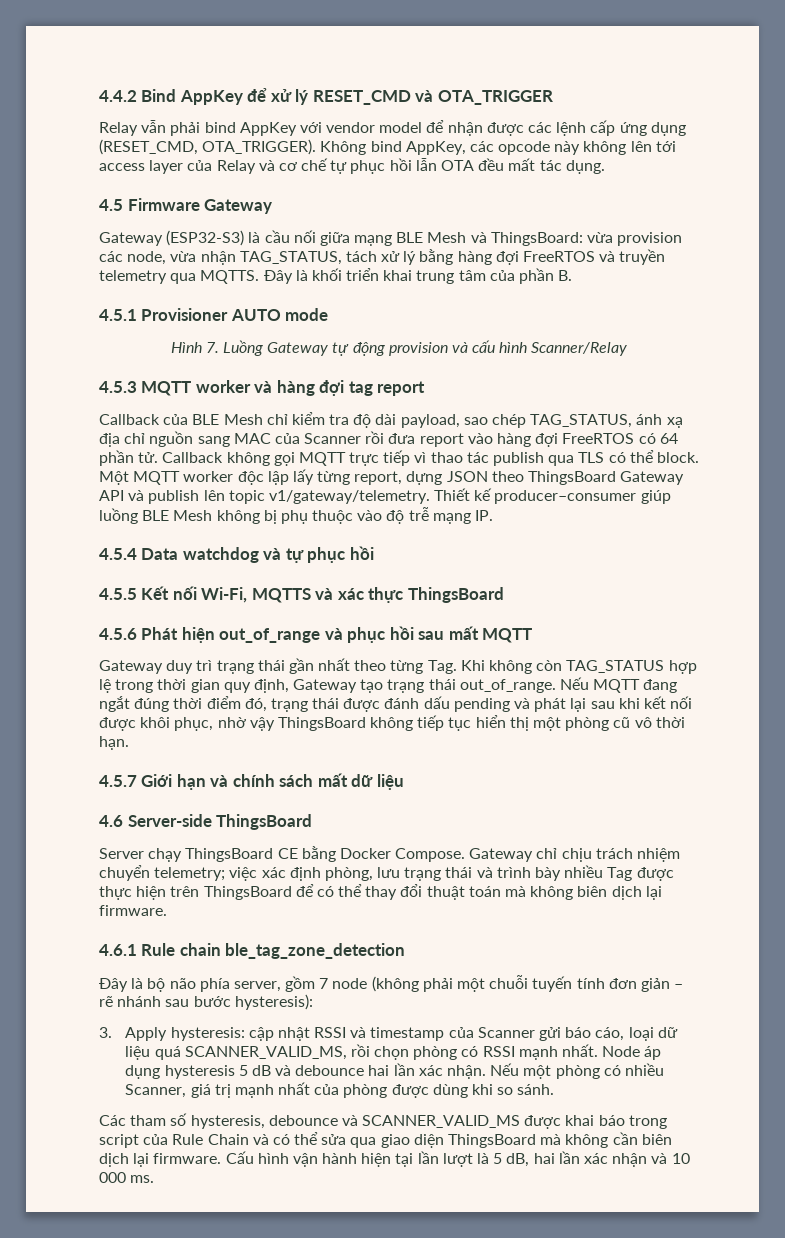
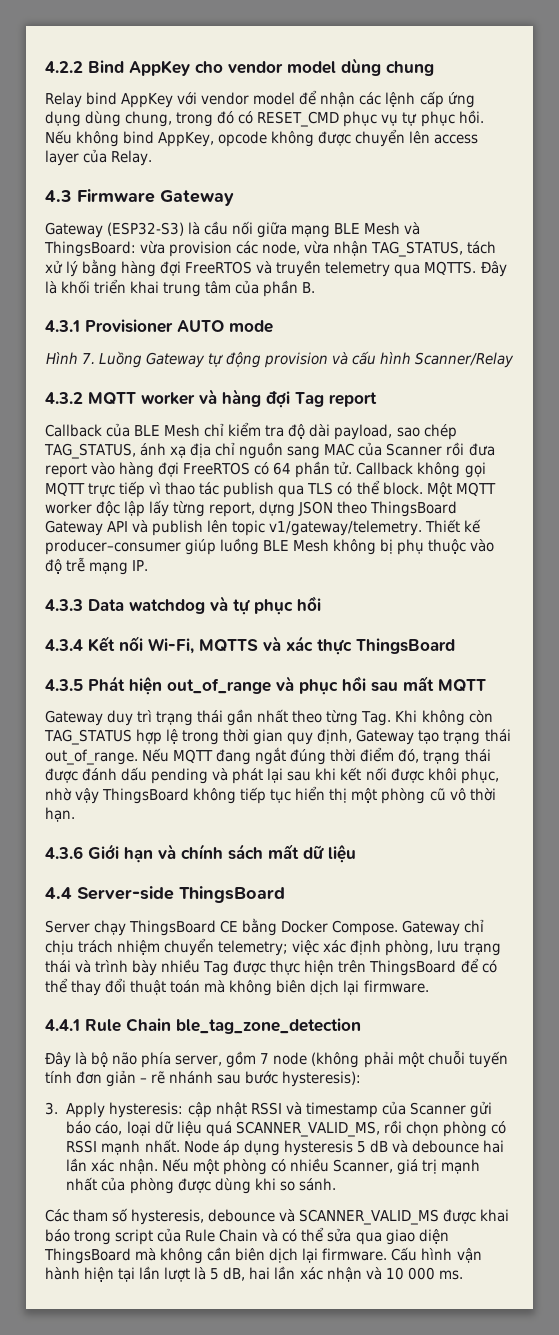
[99,90,137,102] 4.4.2 -> [45,61,83,73] 4.2.2
[247,88,553,105] [99,120,201,136] để xử lý RESET_CMD và OTA_TRIGGER // Relay vẫn phải -> [195,58,434,76] [45,92,82,108] cho vendor model dùng chung // Relay
[486,122,524,136] được -> (356, 99) none
[99,139,676,155] [99,158,605,174] [99,199,123,211] (RESET_CMD, OTA_TRIGGER). Không bind AppKey, các opcode này không lên tới access layer của Relay và cơ chế tự phục hồi lẫn OTA đều mất tác dụng. // 4.5 -> [85,110,484,127] [45,129,479,147] [45,149,153,166] [45,190,72,202] dùng chung, trong đó có RESET_CMD phục vụ tự phục hồi. Nếu không bind AppKey, opcode không được chuyển lên access layer của Relay. // 4.3
[99,309,137,321] 4.5.1 -> [45,320,80,332] 4.3.1
[99,381,137,393] 4.5.3 -> [45,392,83,404] 4.3.2
[348,381,373,396] tag -> [295,392,324,407] Tag
[99,548,137,560] 4.5.4 -> [45,599,83,611] 4.3.3
[99,588,137,600] 4.5.5 -> [45,639,83,651] 4.3.4
[99,628,137,640] 4.5.6 -> [45,679,83,691] 4.3.5
[99,775,137,787] 4.5.7 -> [45,846,83,859] 4.3.6
[99,815,123,827] 4.6 -> [45,887,72,899] 4.4
[99,943,221,956] 4.6.1 Rule chain -> [45,1018,171,1032] 4.4.1 Rule Chain

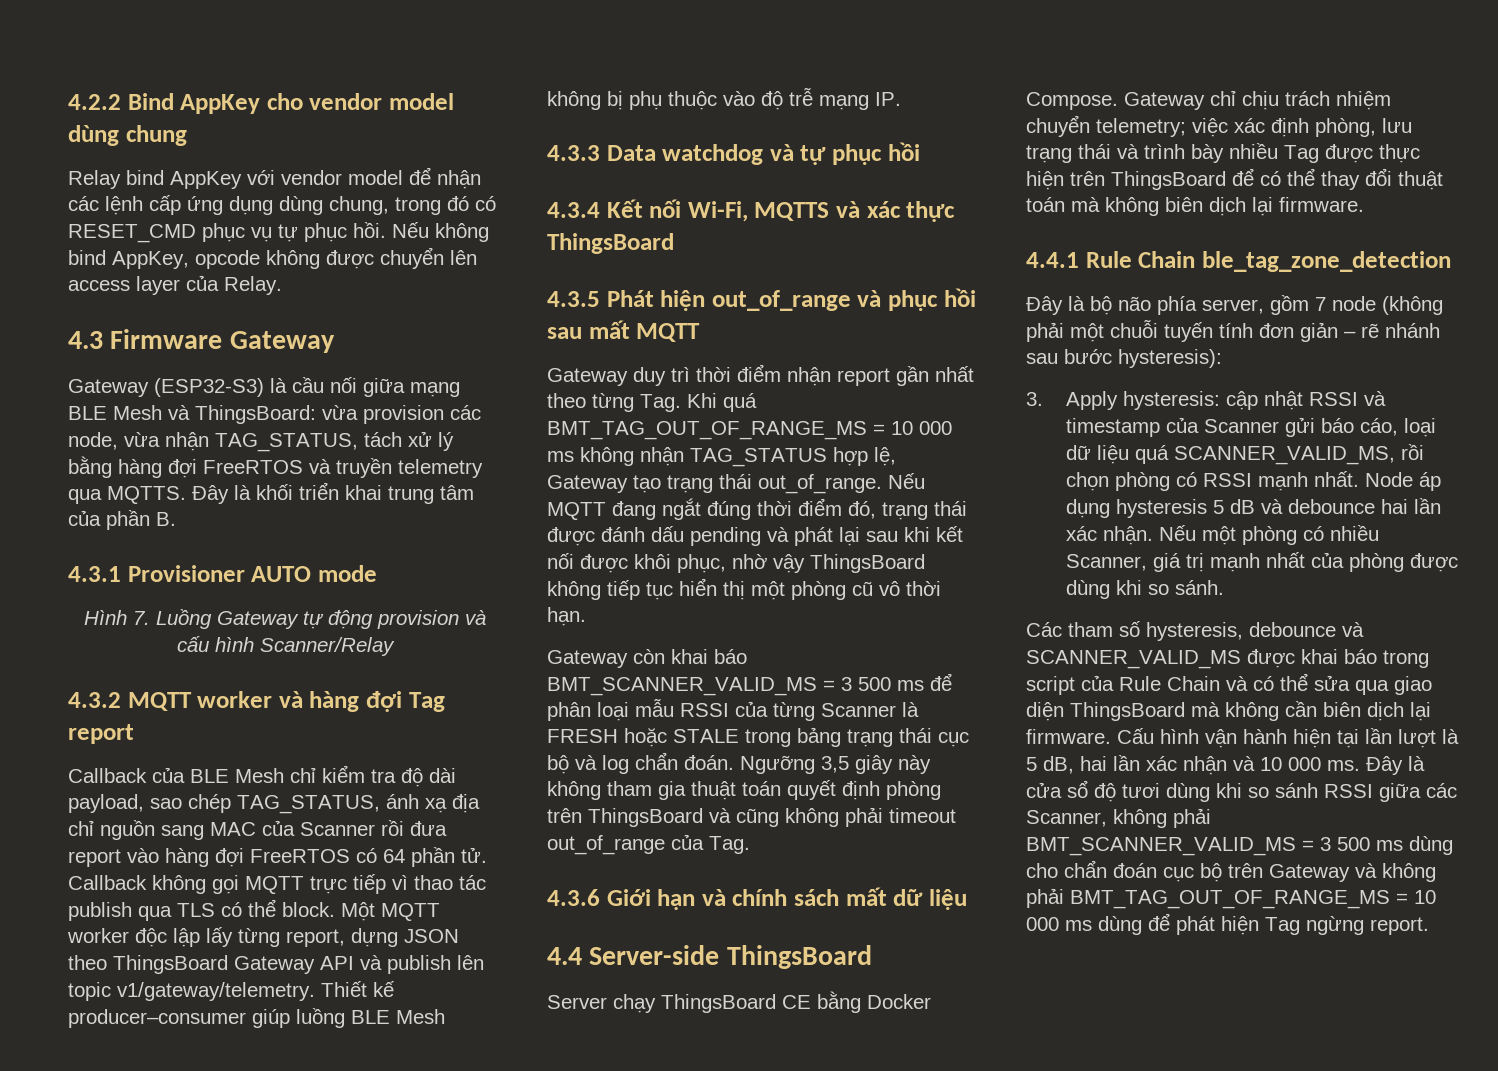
[156,710,224,726] trạng thái -> [696,364,890,386] thời điểm nhận report
[421,710,493,726] [44,729,353,745] không còn TAG_STATUS hợp lệ trong thời gian quy định, -> [723,393,757,412] [547,421,952,440] [547,447,896,467] quá BMT_TAG_OUT_OF_RANGE_MS = 10 000 ms không nhận TAG_STATUS hợp lệ,
(75, 814) none -> [547,649,747,668] [547,673,952,696] [547,699,919,721] [547,727,969,747] [547,752,931,774] [547,780,941,800] [547,807,956,827] [547,834,750,855] // Gateway còn khai báo BMT_SCANNER_VALID_MS = 3 500 ms để phân loại mẫu RSSI của từng Scanner là FRESH hoặc STALE trong bảng trạng thái cục bộ và log chẩn đoán. Ngưỡng 3,5 giây này không tham gia thuật toán quyết định phòng trên ThingsBoard và cũng không phải timeout out_of_range của Tag.
(463, 1275) none -> [1366,756,1425,775] [1026,780,1457,802] [1026,808,1211,828] [1026,836,1453,856] [1026,860,1436,882] [1026,888,1436,909] [1026,913,1429,935] Đây là cửa sổ độ tươi dùng khi so sánh RSSI giữa các Scanner, không phải BMT_SCANNER_VALID_MS = 3 500 ms dùng cho chẩn đoán cục bộ trên Gateway và không phải BMT_TAG_OUT_OF_RANGE_MS = 10 000 ms dùng để phát hiện Tag ngừng report.

